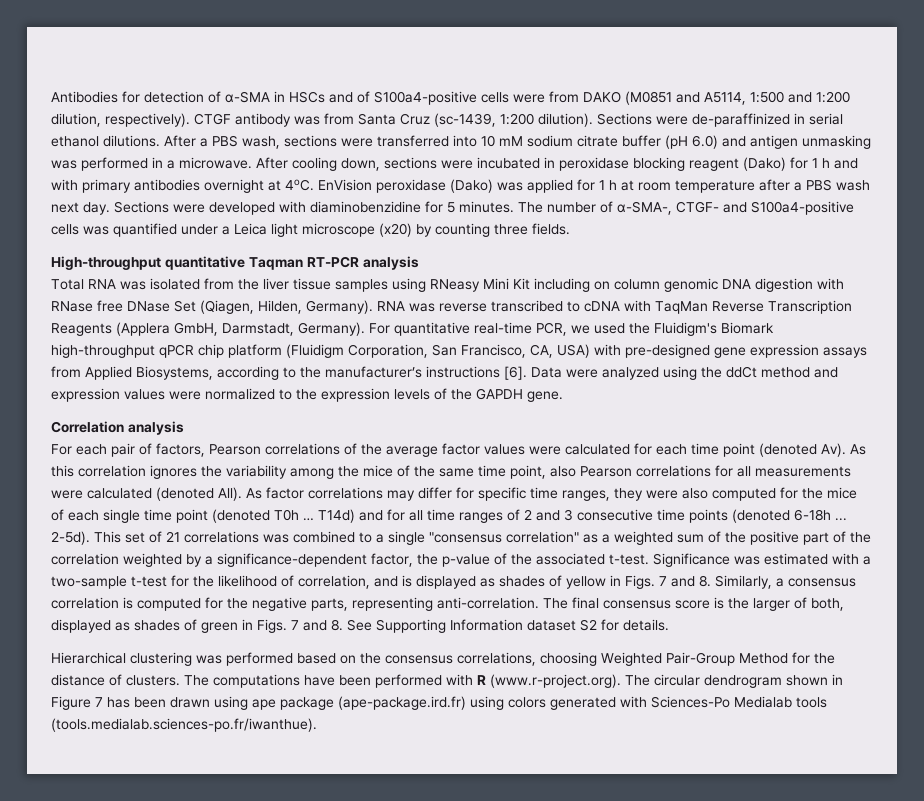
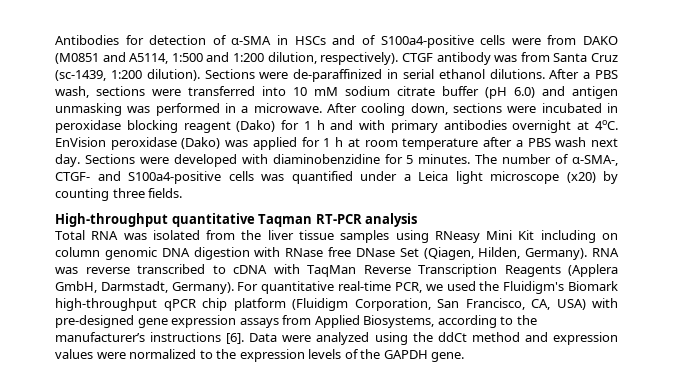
[51,421,184,435] [51,443,866,457] [51,465,851,479] [51,487,857,501] [51,509,847,523] [51,531,871,545] [51,553,871,567] [51,575,856,589] [51,597,844,611] [51,619,669,633] [51,652,835,666] [51,674,843,688] [51,696,827,710] [51,718,317,732] // Correlation analysis // For each pair of factors, Pearson correlations of the average factor values were calculated for each time point (denoted Av). As this correlation ignores the variability among the mice of the same time point, also Pearson correlations for all measurements were calculated (denoted All). As factor correlations may differ for specific time ranges, they were also computed for the mice of each single time point (denoted T0h … T14d) and for all time ranges of 2 and 3 consecutive time points (denoted 6-18h ... 2-5d). This set of 21 correlations was combined to a single "consensus correlation" as a weighted sum of the positive part of the correlation weighted by a significance-dependent factor, the p-value of the associated t-test. Significance was estimated with a two-sample t-test for the likelihood of correlation, and is displayed as shades of yellow in Figs. 7 and 8. Similarly, a consensus correlation is computed for the negative parts, representing anti-correlation. The final consensus score is the larger of both, displayed as shades of green in Figs. 7 and 8. See Supporting Information dataset S2 for details. // Hierarchical clustering was performed based on the consensus correlations, choosing Weighted Pair-Group Method for the distance of clusters. The computations have been performed with R (www.r-project.org). The circular dendrogram shown in Figure 7 has been drawn using ape package (ape-package.ird.fr) using colors generated with Sciences-Po Medialab tools (tools.medialab.sciences-po.fr/iwanthue). -> (465, 357) none

